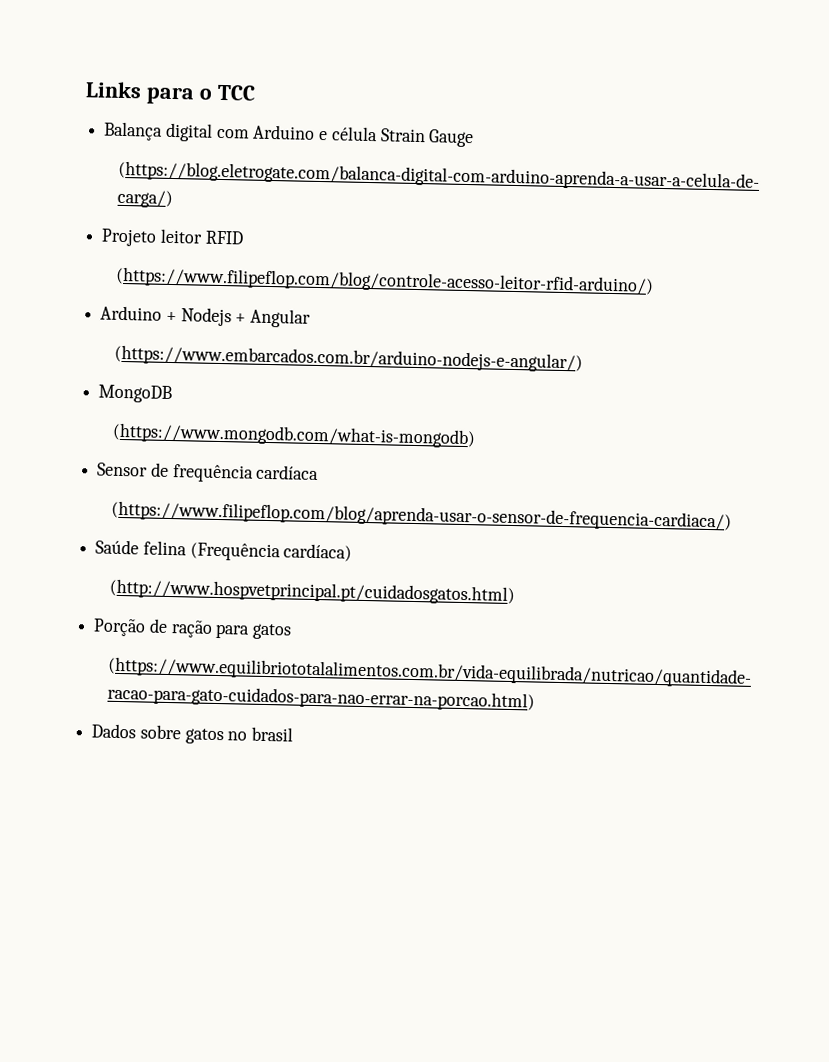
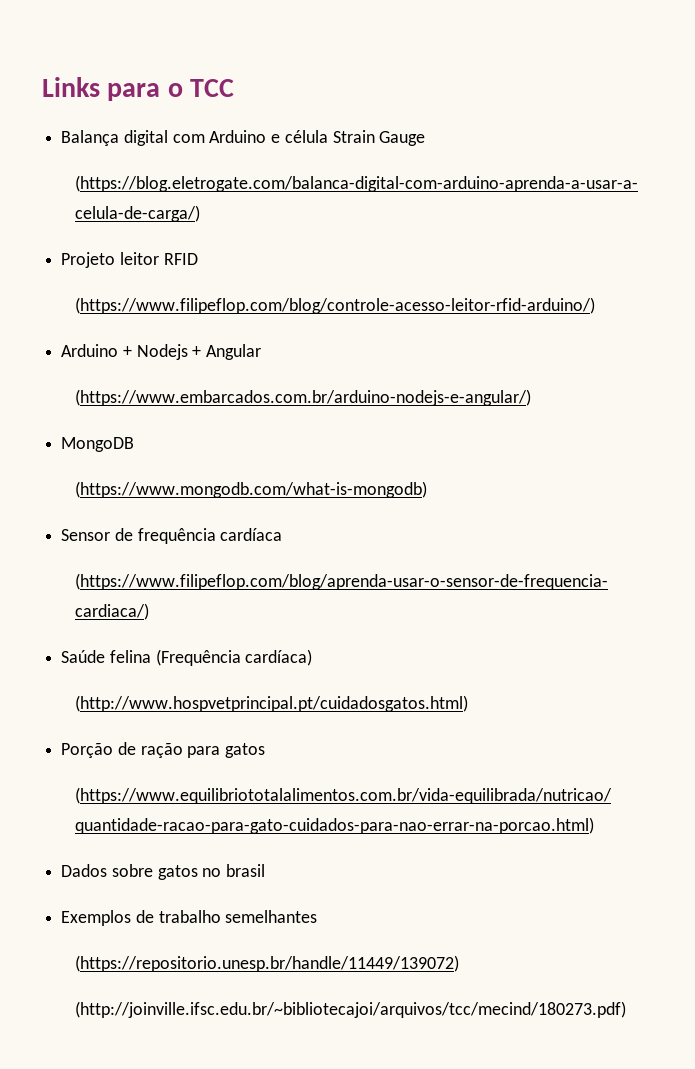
(294, 734) none -> [61,910,318,926] [75,955,460,972] [75,1001,627,1018] // Exemplos de trabalho semelhantes // (https://repositorio.unesp.br/handle/11449/139072) // (http://joinville.ifsc.edu.br/~bibliotecajoi/arquivos/tcc/mecind/180273.pdf)

